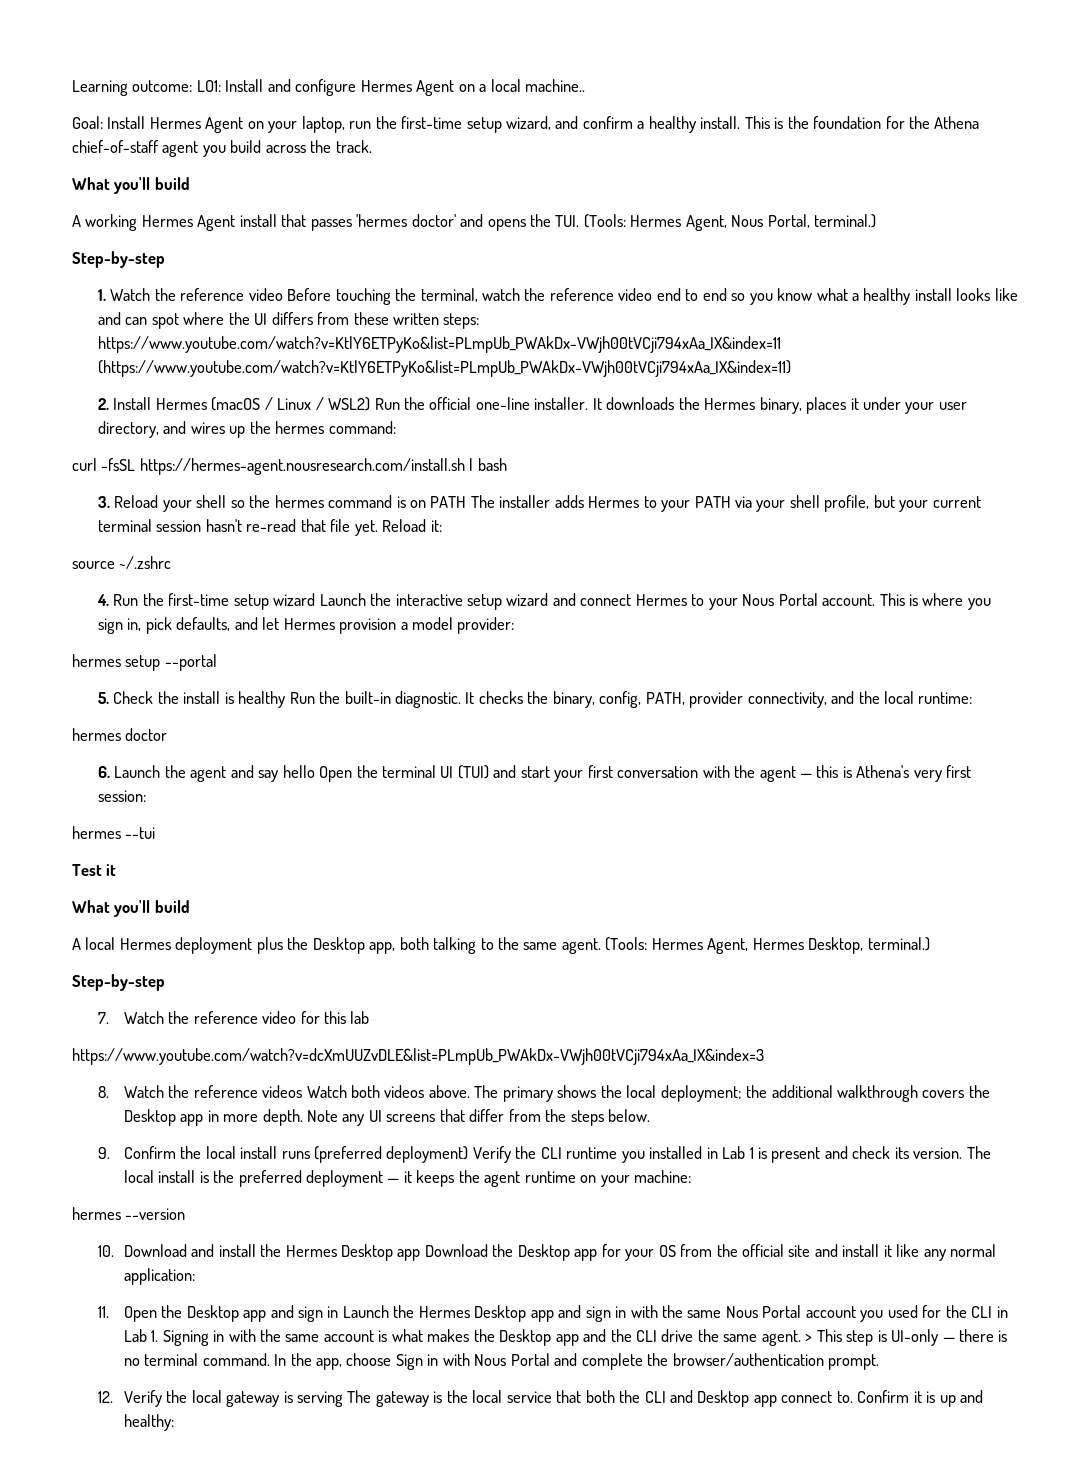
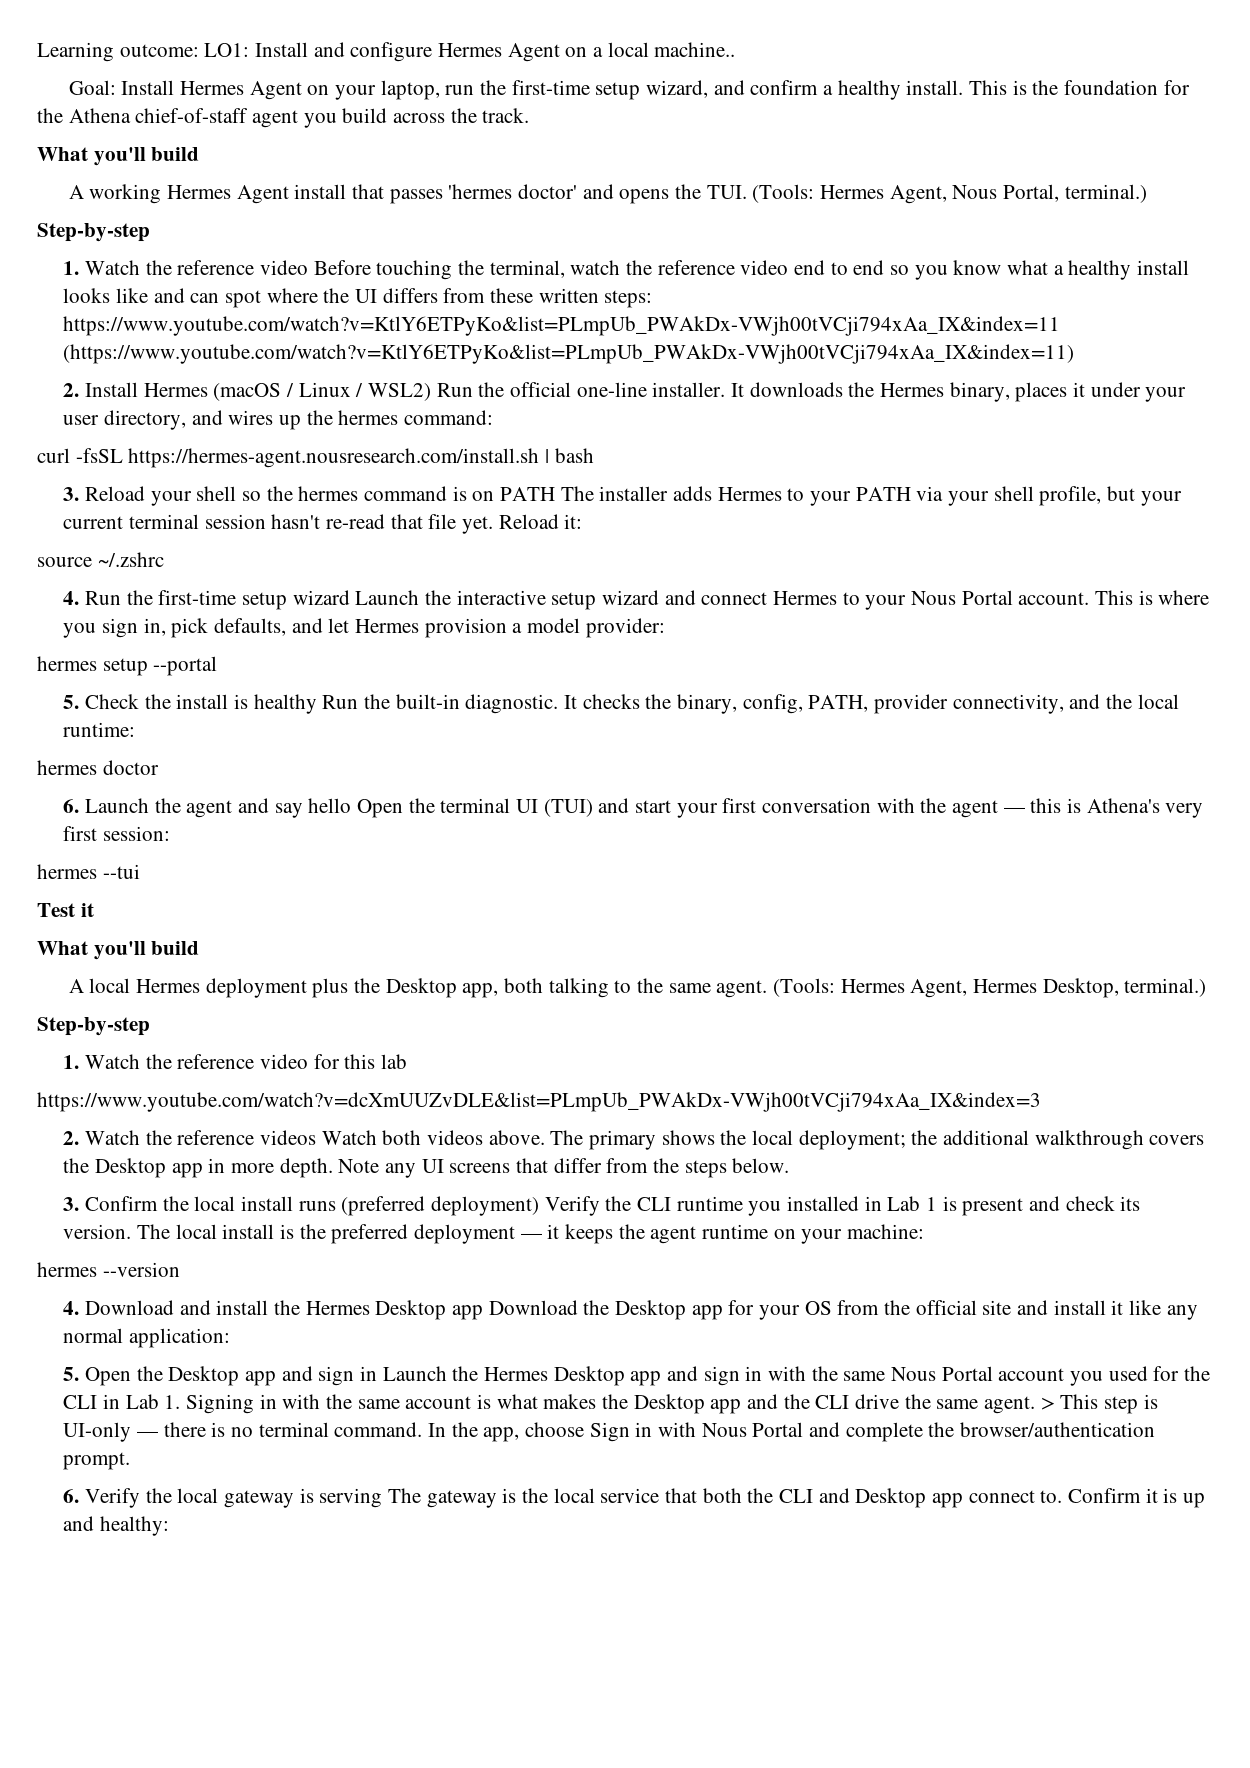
[97,1012,109,1024] 7. -> [63,1055,80,1069] 1.
[97,1086,109,1098] 8. -> [63,1131,80,1145] 2.
[97,1147,110,1159] 9. -> [63,1197,80,1211] 3.
[97,1245,114,1257] 10. -> [63,1301,80,1315] 4.
[97,1306,109,1318] 11. -> [63,1367,80,1381] 5.
[97,1391,113,1403] 12. -> [63,1489,80,1503] 6.

